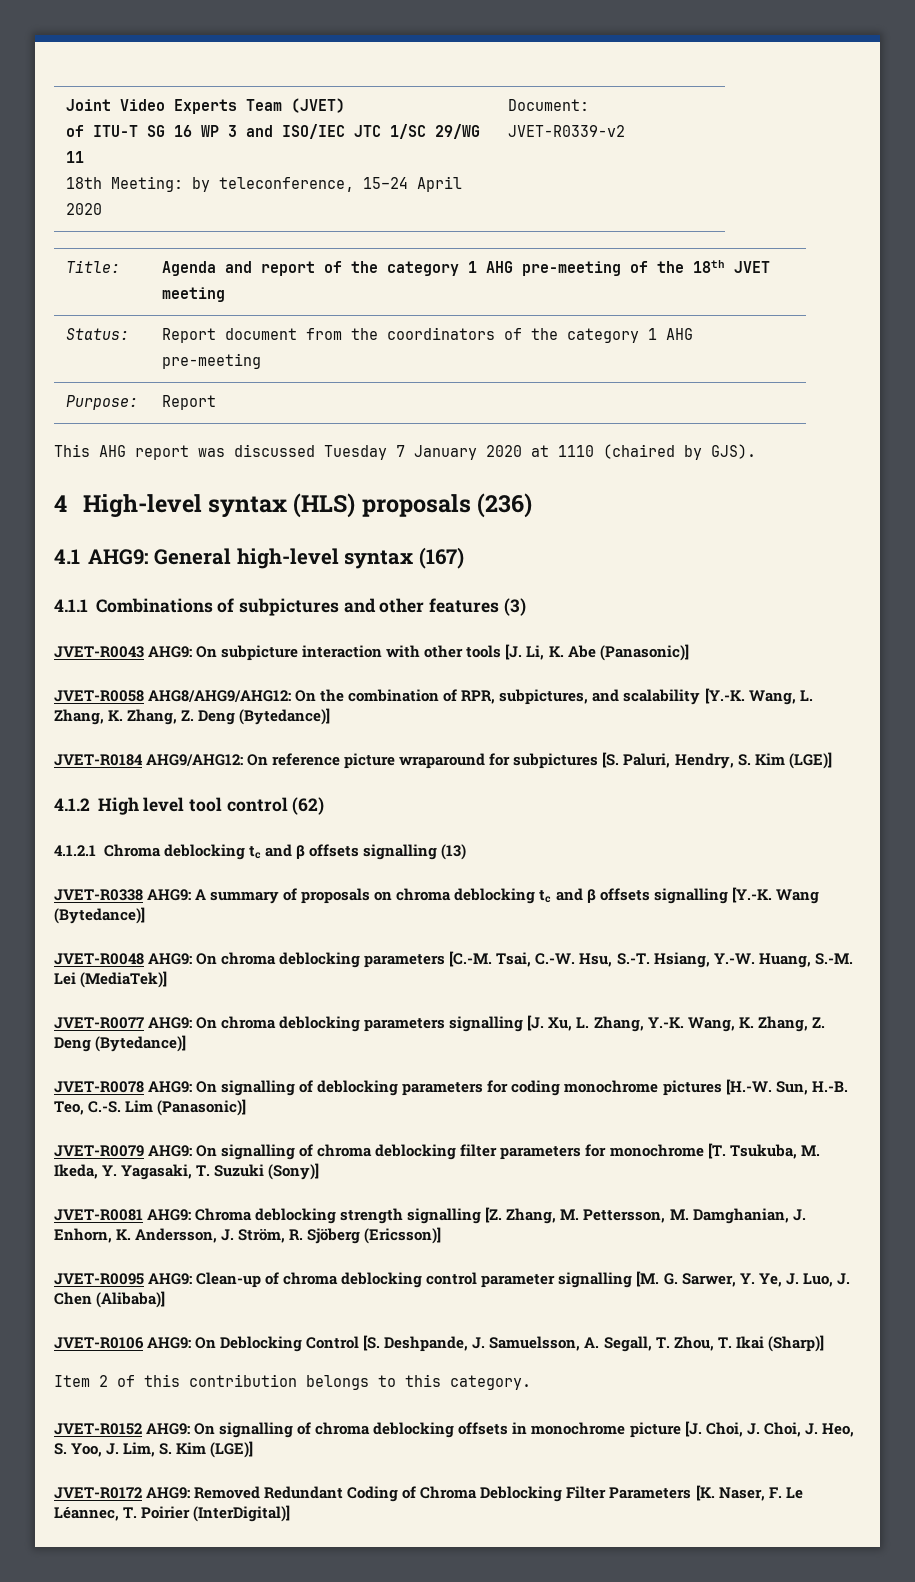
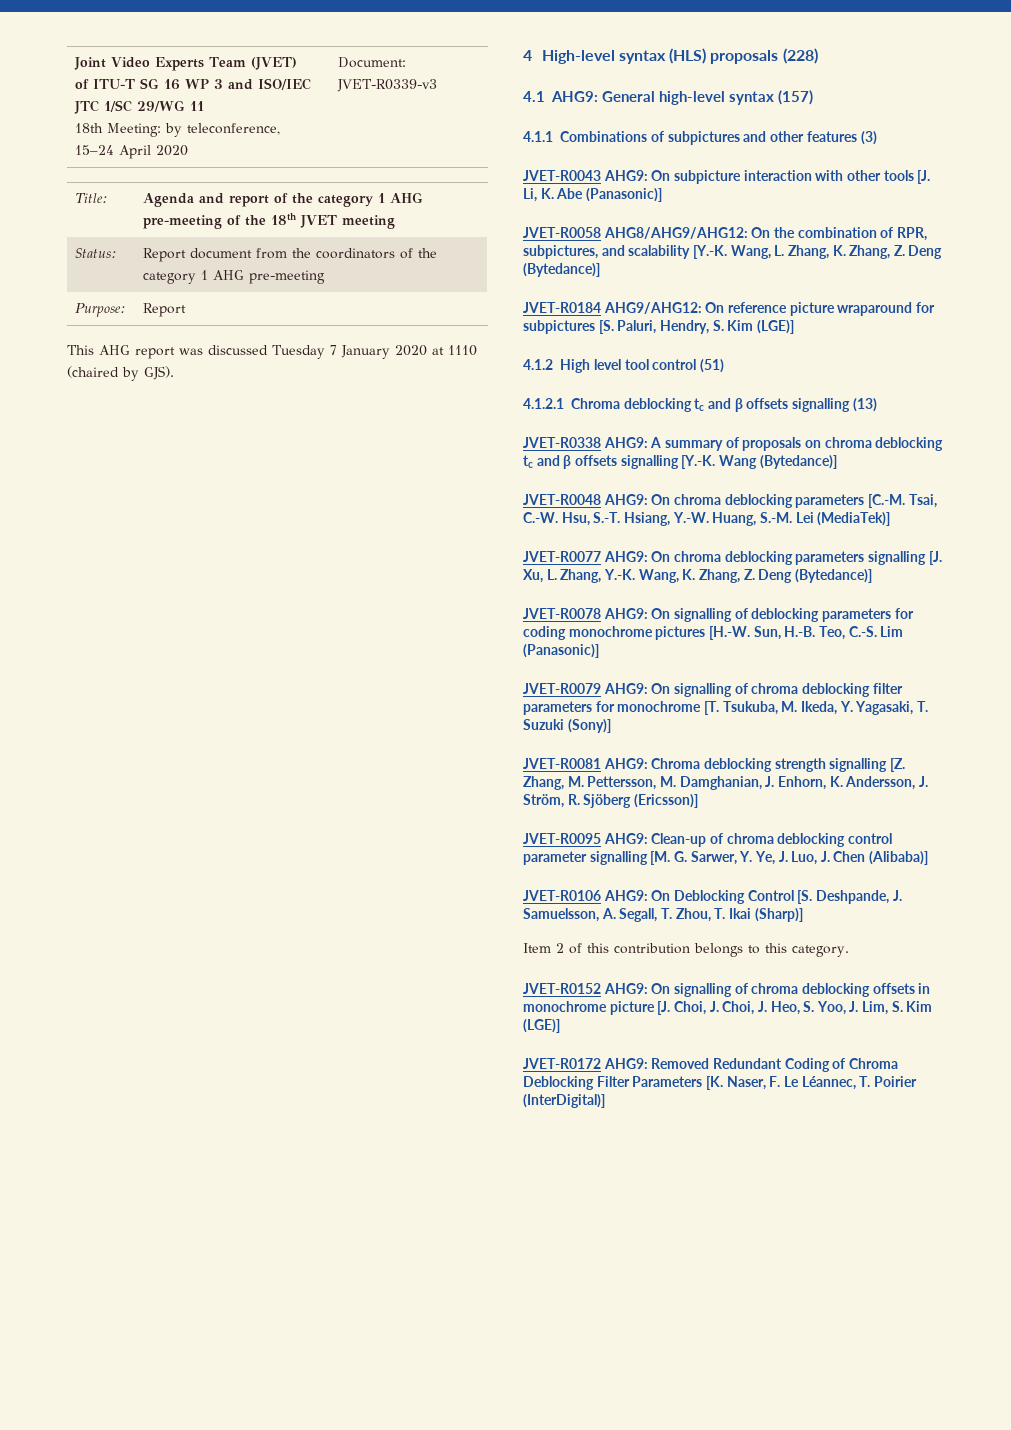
[507,125,625,137] JVET-R0339-v2 -> [337,79,438,92] JVET-R0339-v3
[477,493,533,518] (236) -> [782,48,818,64] (228)
[418,547,464,569] (167) -> [778,90,814,105] (157)
[292,797,325,815] (62) -> [700,359,725,373] (51)

